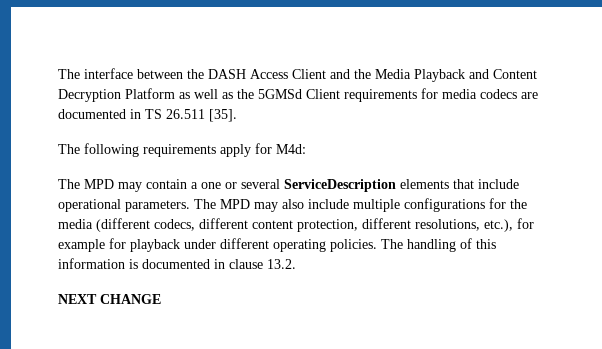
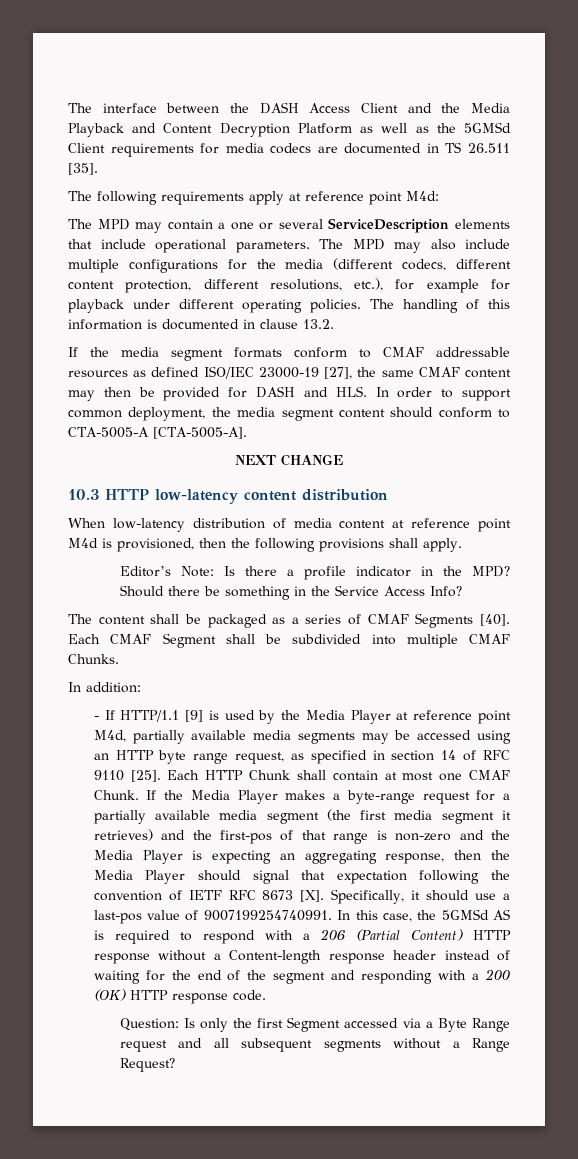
[255,143,272,154] for -> [289,191,402,205] at reference point
[58,294,161,304] NEXT CHANGE -> [68,347,510,361] [68,366,512,379] [68,386,511,401] [68,407,510,421] [68,427,247,439] [235,454,343,466] [68,489,388,504] [68,518,511,532] [68,538,462,552] [119,566,510,580] [119,585,462,600] [68,613,510,628] [68,633,510,648] [68,654,119,664] [68,682,141,693] [93,710,511,724] [93,730,511,744] [93,750,510,764] [93,770,510,782] [93,790,511,804] [93,809,511,824] [93,829,510,844] [93,850,510,864] [93,870,510,884] [93,889,510,904] [93,909,511,924] [93,929,512,944] [93,950,511,964] [93,969,511,984] [93,989,266,1004] [119,1017,511,1032] [119,1038,510,1052] [119,1058,175,1072] If the media segment formats conform to CMAF addressable resources as defined ISO/IEC 23000-19 [27], the same CMAF content may then be provided for DASH and HLS. In order to support common deployment, the media segment content should conform to CTA-5005-A [CTA-5005-A]. // NEXT CHANGE // 10.3 HTTP low-latency content distribution // When low-latency distribution of media content at reference point M4d is provisioned, then the following provisions shall apply. // Editor’s Note: Is there a profile indicator in the MPD? Should there be something in the Service Access Info? // The content shall be packaged as a series of CMAF Segments [40]. Each CMAF Segment shall be subdivided into multiple CMAF Chunks. // In addition: // - If HTTP/1.1 [9] is used by the Media Player at reference point M4d, partially available media segments may be accessed using an HTTP byte range request, as specified in section 14 of RFC 9110 [25]. Each HTTP Chunk shall contain at most one CMAF Chunk. If the Media Player makes a byte-range request for a partially available media segment (the first media segment it retrieves) and the first-pos of that range is non-zero and the Media Player is expecting an aggregating response, then the Media Player should signal that expectation following the convention of IETF RFC 8673 [X]. Specifically, it should use a last-pos value of 9007199254740991. In this case, the 5GMSd AS is required to respond with a 206 (Partial Content) HTTP response without a Content-length response header instead of waiting for the end of the segment and responding with a 200 (OK) HTTP response code. // Question: Is only the first Segment accessed via a Byte Range request and all subsequent segments without a Range Request?

